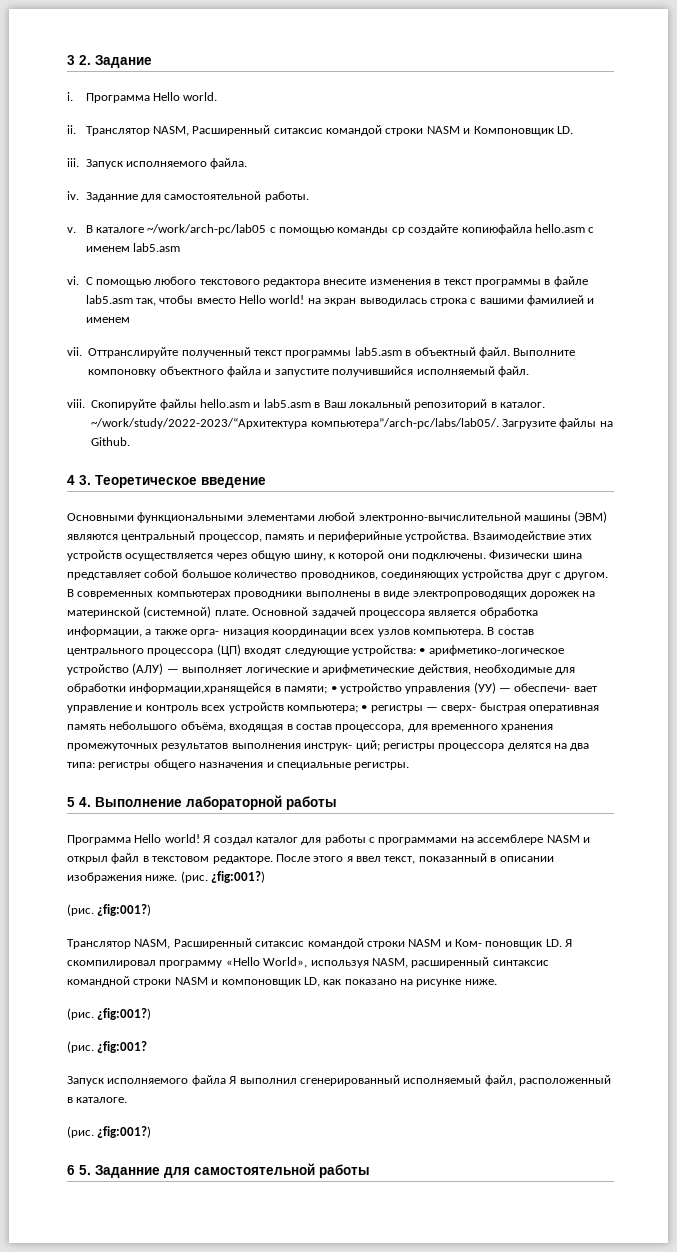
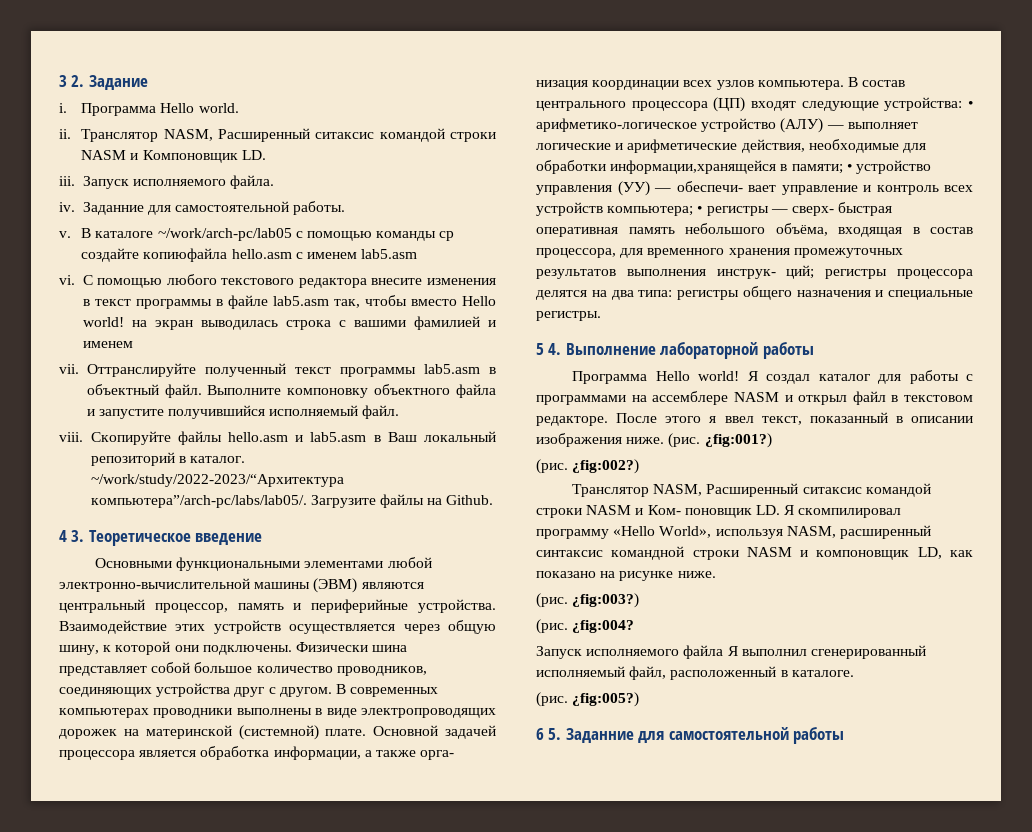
[97,904,152,916] ¿fig:001?) -> [572,459,640,474] ¿fig:002?)
[97,1008,152,1020] [67,1041,148,1053] ¿fig:001?) // (рис. ¿fig:001? -> [572,593,640,608] [536,619,635,634] ¿fig:003?) // (рис. ¿fig:004?
[97,1126,152,1138] ¿fig:001?) -> [572,692,640,707] ¿fig:005?)

